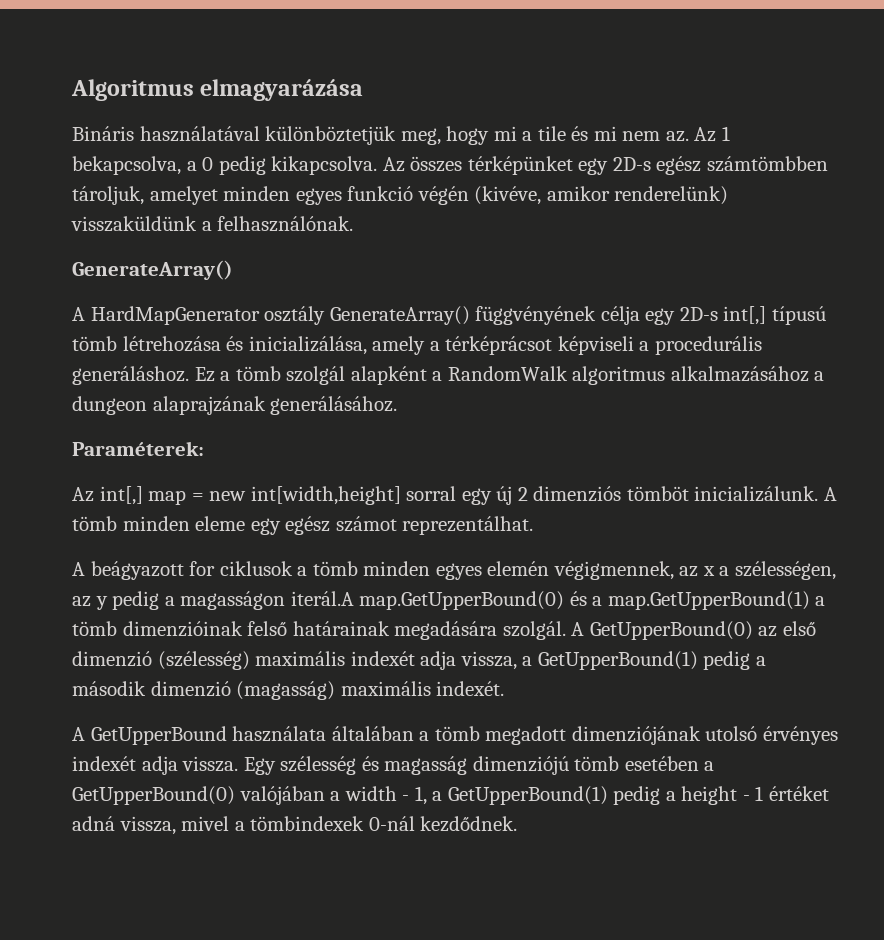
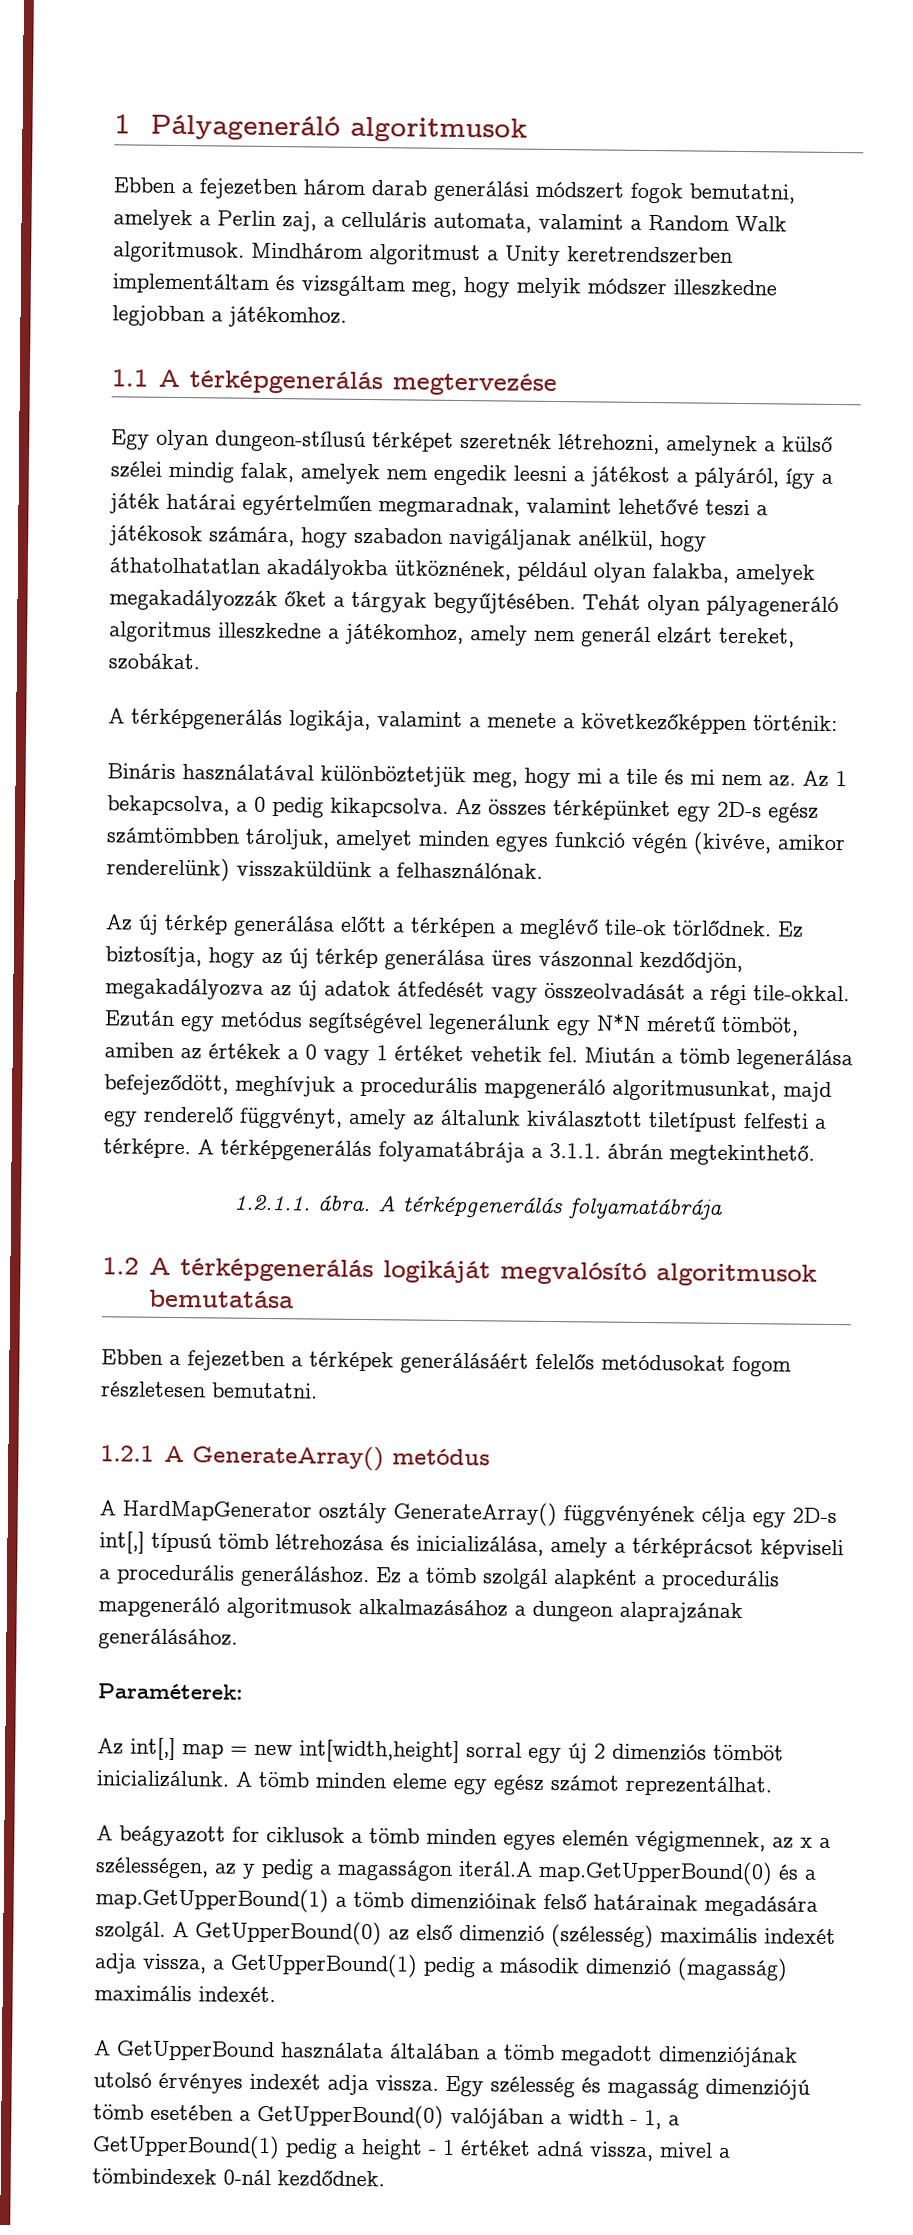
[71,79,364,101] Algoritmus elmagyarázása -> [114,114,528,143] [113,177,795,204] [113,209,787,233] [113,241,733,267] [112,273,777,299] [112,305,347,328] [111,369,557,397] [111,429,833,457] [110,461,833,489] [109,493,768,518] [109,525,707,552] [109,557,815,585] [109,589,839,618] [109,621,795,648] [108,653,200,671] [108,708,838,735] 1 Pályageneráló algoritmusok // Ebben a fejezetben három darab generálási módszert fogok bemutatni, amelyek a Perlin zaj, a celluláris automata, valamint a Random Walk algoritmusok. Mindhárom algoritmust a Unity keretrendszerben implementáltam és vizsgáltam meg, hogy melyik módszer illeszkedne legjobban a játékomhoz. // 1.1 A térképgenerálás megtervezése // Egy olyan dungeon-stílusú térképet szeretnék létrehozni, amelynek a külső szélei mindig falak, amelyek nem engedik leesni a játékost a pályáról, így a játék határai egyértelműen megmaradnak, valamint lehetővé teszi a játékosok számára, hogy szabadon navigáljanak anélkül, hogy áthatolhatatlan akadályokba ütköznének, például olyan falakba, amelyek megakadályozzák őket a tárgyak begyűjtésében. Tehát olyan pályageneráló algoritmus illeszkedne a játékomhoz, amely nem generál elzárt tereket, szobákat. // A térképgenerálás logikája, valamint a menete a következőképpen történik:
[72,260,233,280] GenerateArray() -> [105,914,804,940] [105,946,743,974] [105,978,850,1006] [104,1010,799,1037] [104,1042,853,1071] [104,1074,832,1102] [103,1106,827,1132] [103,1138,815,1166] [234,1194,723,1220] [102,1257,817,1287] [147,1289,294,1309] [101,1349,792,1377] [101,1381,318,1399] [100,1445,490,1472] Az új térkép generálása előtt a térképen a meglévő tile-ok törlődnek. Ez biztosítja, hogy az új térkép generálása üres vászonnal kezdődjön, megakadályozva az új adatok átfedését vagy összeolvadását a régi tile-okkal. Ezután egy metódus segítségével legenerálunk egy N*N méretű tömböt, amiben az értékek a 0 vagy 1 értéket vehetik fel. Miután a tömb legenerálása befejeződött, meghívjuk a procedurális mapgeneráló algoritmusunkat, majd egy renderelő függvényt, amely az általunk kiválasztott tiletípust felfesti a térképre. A térképgenerálás folyamatábrája a 3.1.1. ábrán megtekinthető. // 1.2.1.1. ábra. A térképgenerálás folyamatábrája // 1.2 A térképgenerálás logikáját megvalósító algoritmusok bemutatása // Ebben a fejezetben a térképek generálásáért felelős metódusokat fogom részletesen bemutatni. // 1.2.1 A GenerateArray() metódus
[447,366,666,385] RandomWalk algoritmus -> [661,1570,780,1591] [98,1596,352,1619] procedurális mapgeneráló algoritmusok

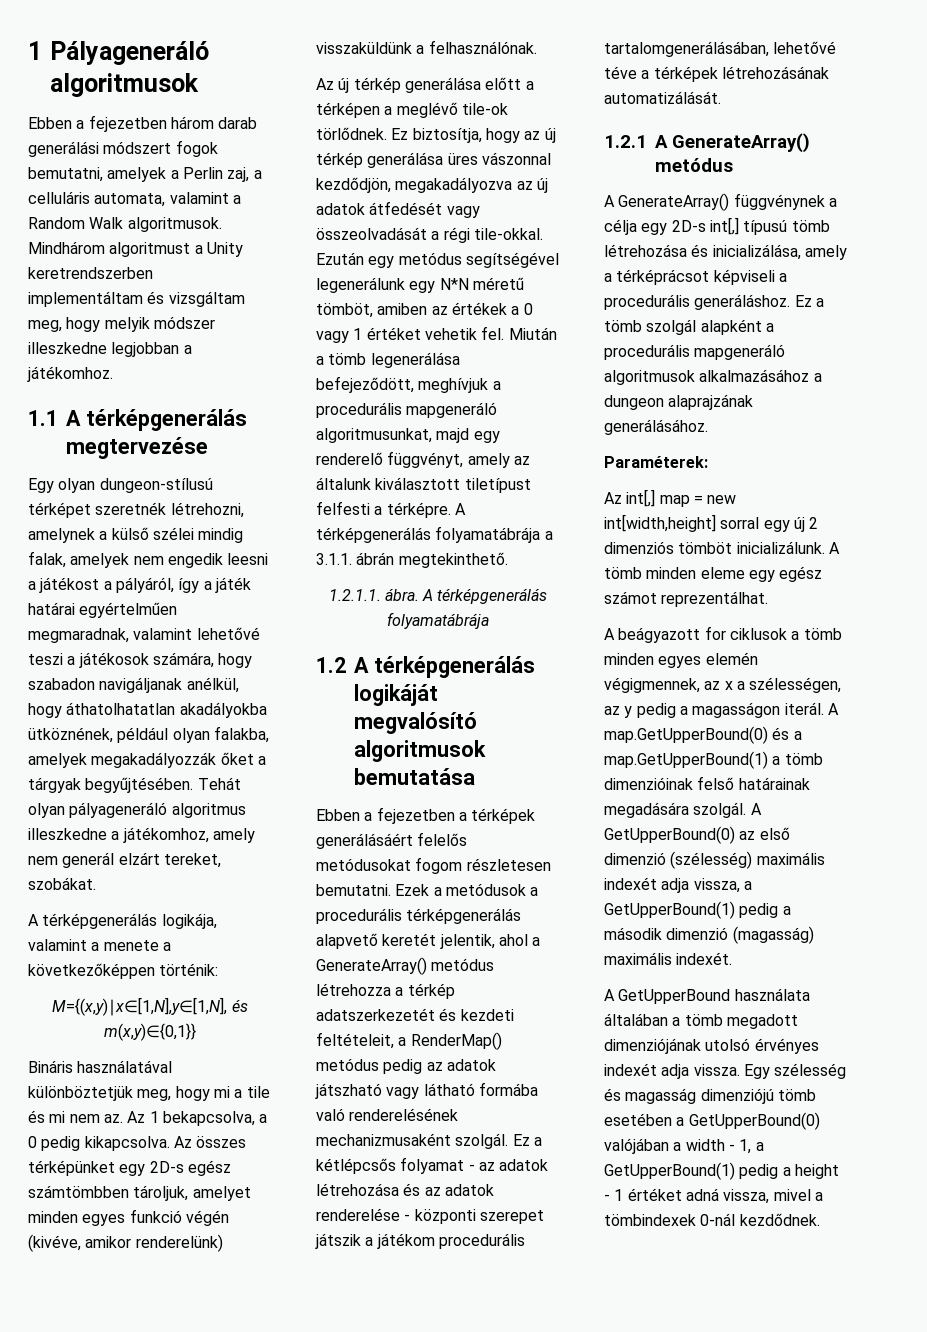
(838, 723) none -> [52,997,248,1016] [104,1023,196,1041] // M={(x,y)∣x∈[1,N],y∈[1,N], és m(x,y)∈{0,1}}
(318, 1390) none -> [395,883,539,896] [316,908,522,924] [316,933,541,949] [316,957,495,975] [316,983,455,999] [316,1008,514,1021] [316,1032,502,1050] [316,1058,496,1074] [315,1082,538,1099] [316,1108,459,1121] [316,1133,542,1149] [316,1157,549,1174] [316,1183,494,1196] [316,1208,544,1224] [315,1233,525,1249] [604,41,837,57] [604,66,829,82] [604,91,721,104] Ezek a metódusok a procedurális térképgenerálás alapvető keretét jelentik, ahol a GenerateArray() metódus létrehozza a térkép adatszerkezetét és kezdeti feltételeit, a RenderMap() metódus pedig az adatok játszható vagy látható formába való renderelésének mechanizmusaként szolgál. Ez a kétlépcsős folyamat - az adatok létrehozása és az adatok renderelése - központi szerepet játszik a játékom procedurális tartalomgenerálásában, lehetővé téve a térképek létrehozásának automatizálását.
[122,1500,695,1527] HardMapGenerator osztály GenerateArray() függvényének -> [618,193,837,211] GenerateArray() függvénynek a
[458,1861,533,1877] iterál.A -> [784,702,839,715] iterál. A

